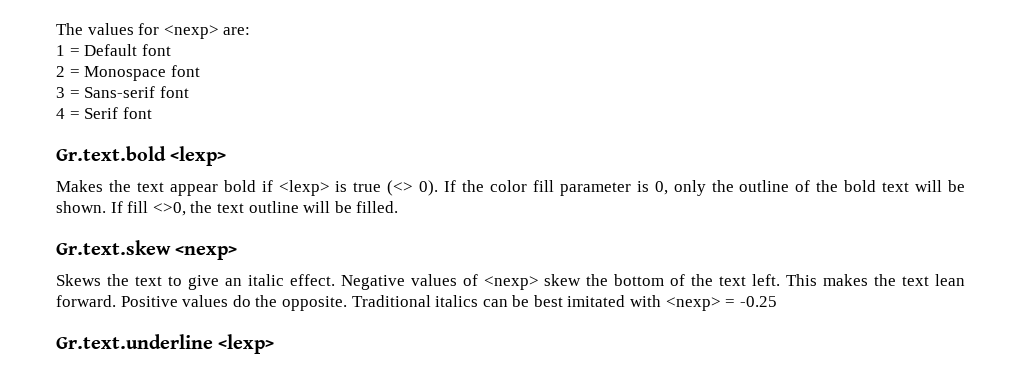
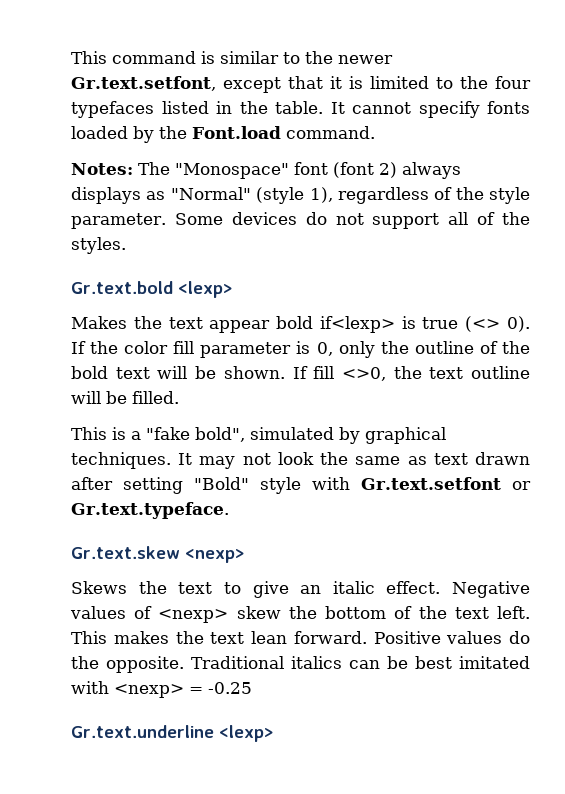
[56,23,251,39] [56,44,171,56] [56,65,200,81] [56,86,189,98] [56,107,152,119] The values for <nexp> are: // 1 = Default font // 2 = Monospace font // 3 = Sans-serif font // 4 = Serif font -> [71,51,393,64] [71,76,531,93] [71,101,530,118] [71,126,375,143] [71,162,461,179] [71,187,530,204] [71,212,530,229] [71,237,126,254] This command is similar to the newer Gr.text.setfont, except that it is limited to the four typefaces listed in the table. It cannot specify fonts loaded by the Font.load command. // Notes: The "Monospace" font (font 2) always displays as "Normal" (style 1), regardless of the style parameter. Some devices do not support all of the styles.
[261,180,330,196] if <lexp> -> [319,316,395,333] if<lexp>
(399, 207) none -> [71,427,446,444] [71,452,530,469] [71,477,531,494] [71,502,229,519] // This is a "fake bold", simulated by graphical techniques. It may not look the same as text drawn after setting "Bold" style with Gr.text.setfont or Gr.text.typeface.

